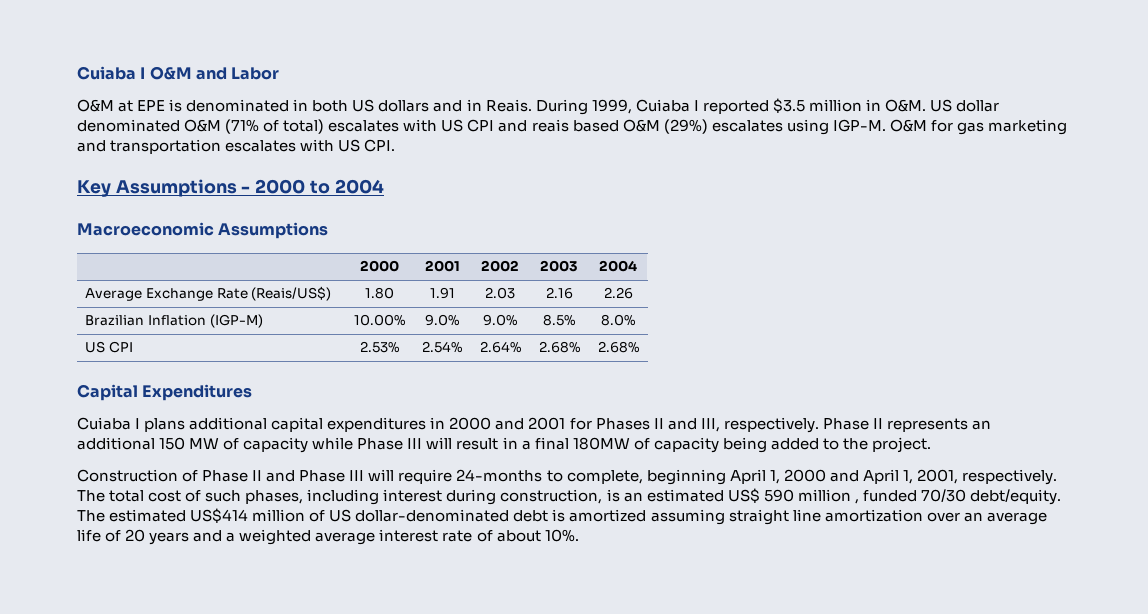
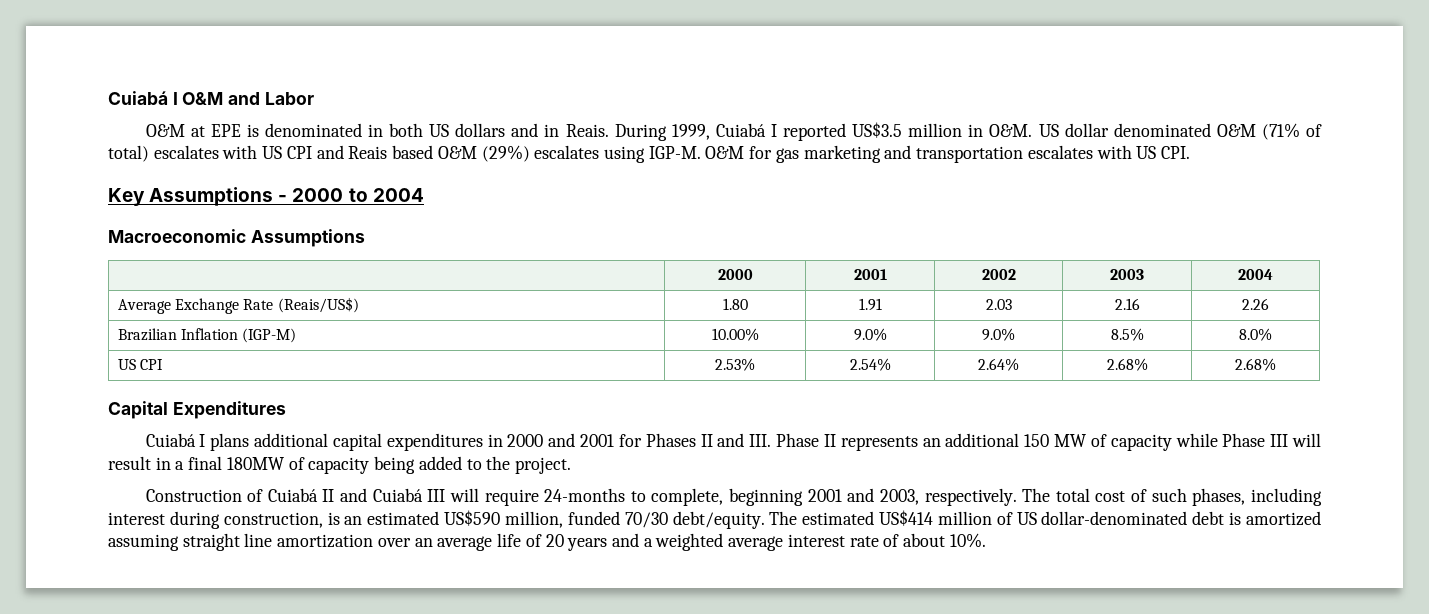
[77,66,136,80] Cuiaba -> [108,91,168,105] Cuiabá
[635,99,690,112] Cuiaba -> [715,123,766,137] Cuiabá
[772,98,805,113] $3.5 -> [852,122,903,138] US$3.5
[531,119,569,132] reais -> [348,146,388,159] Reais
[77,417,131,430] Cuiaba -> [145,433,196,447] Cuiabá
[700,417,819,433] III, respectively. -> [749,434,772,447] III.
[202,470,346,482] Phase II and Phase -> [267,488,423,502] Cuiabá II and Cuiabá
[729,469,958,484] April 1, 2000 and April 1, 2001, -> [807,488,919,505] 2001 and 2003,
[727,488,859,504] US$ 590 million , -> [444,510,563,528] US$590 million,

